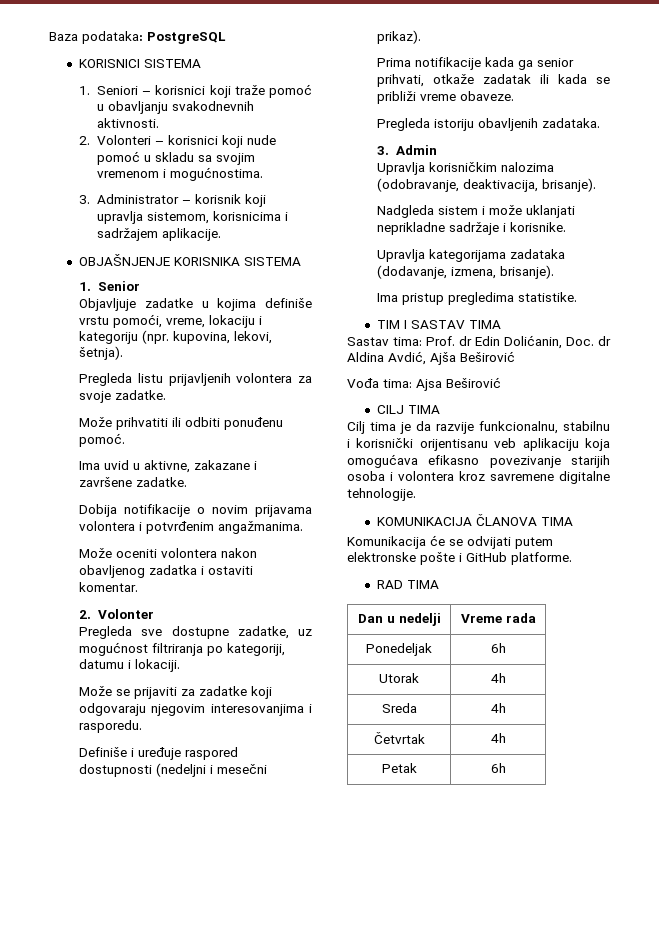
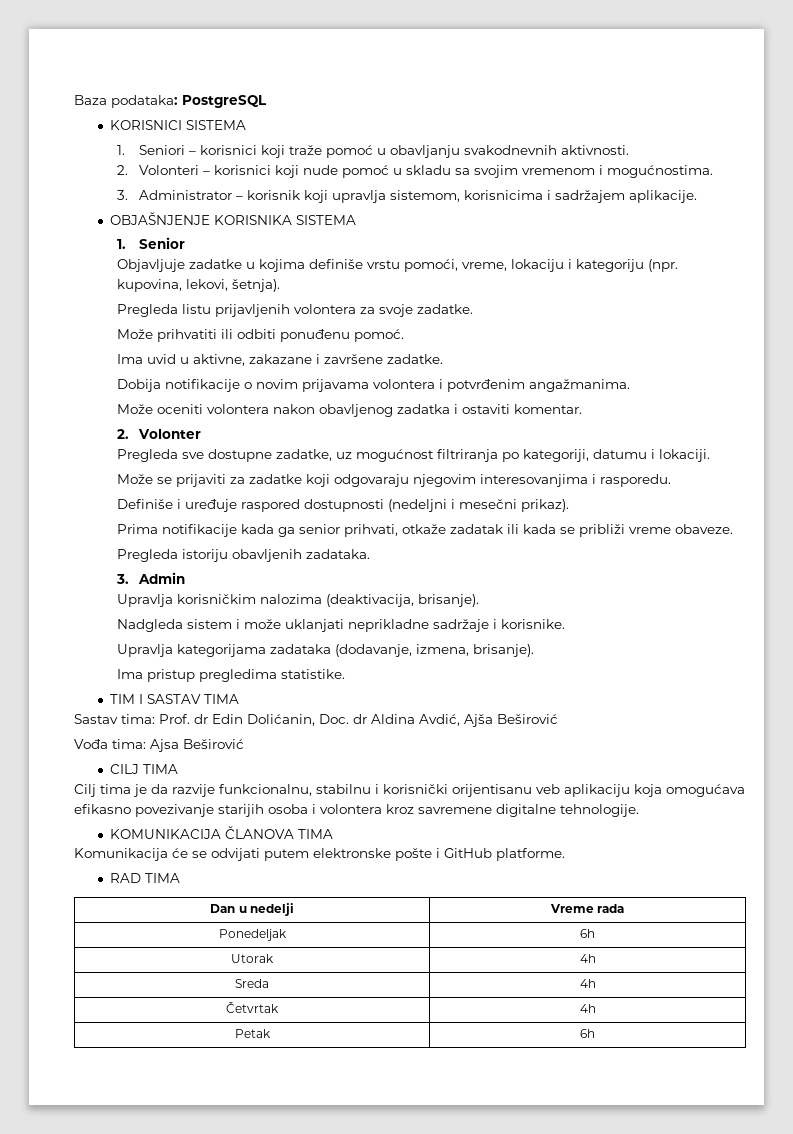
[376,178,538,192] (odobravanje, deaktivacija, -> [326,594,415,607] (deaktivacija,

